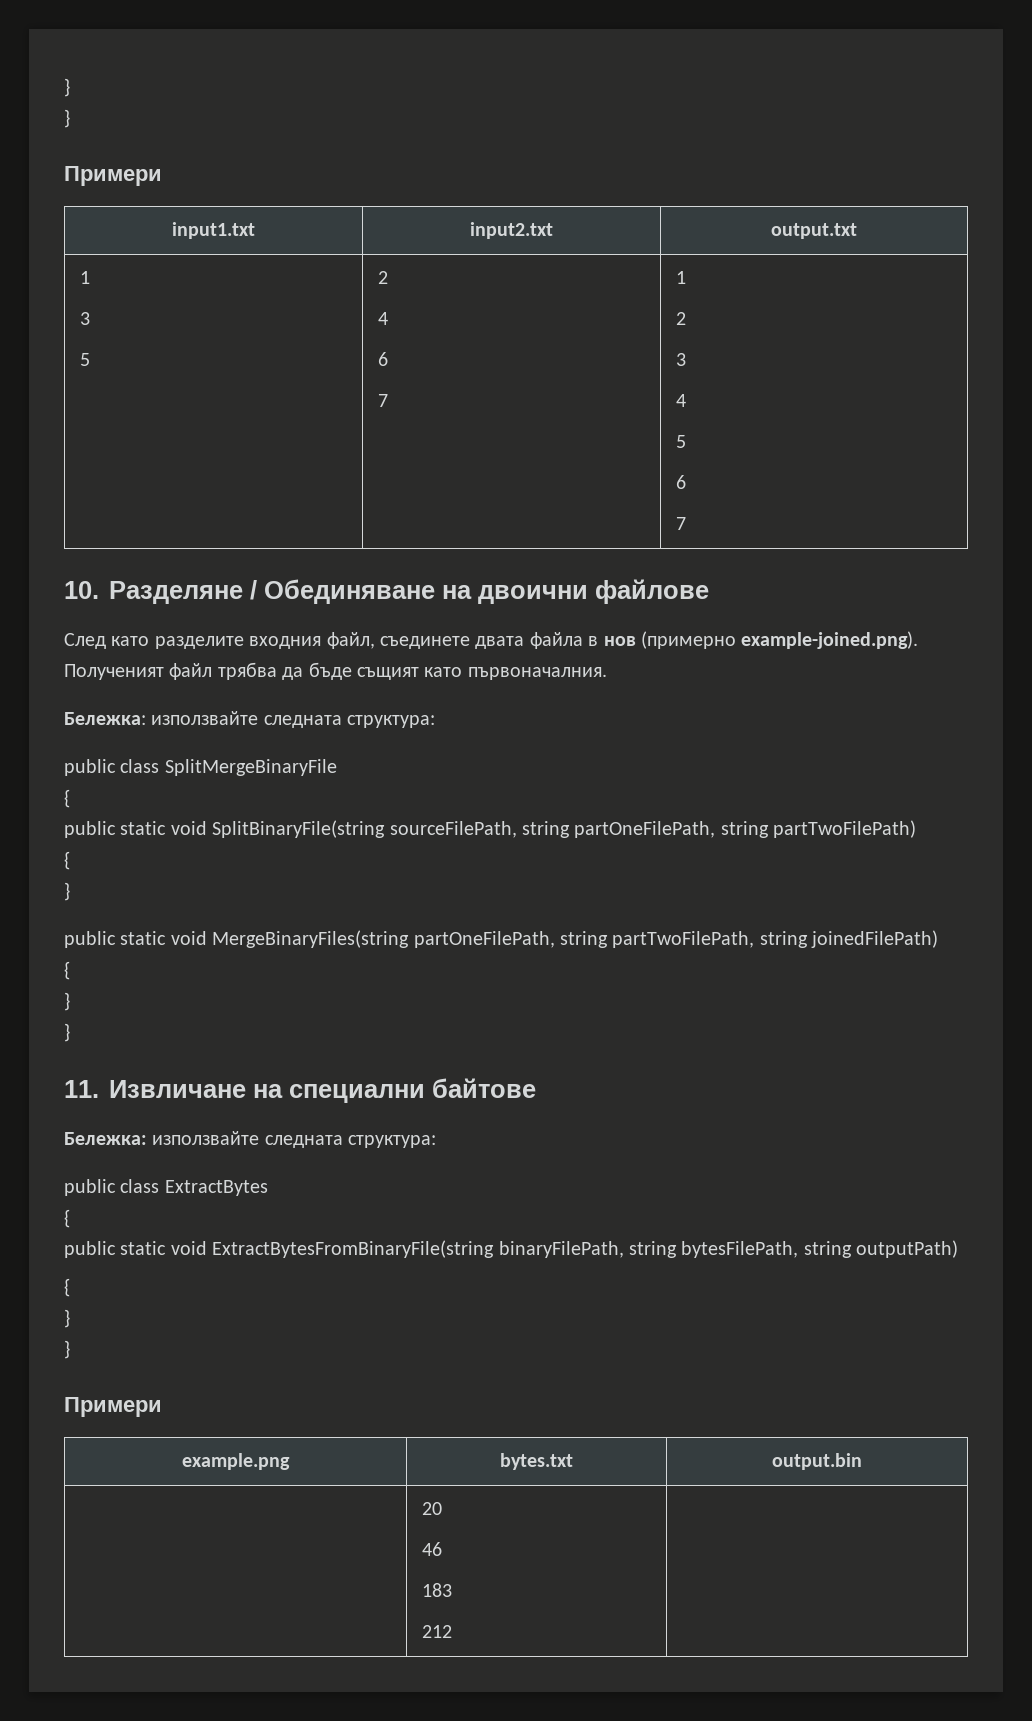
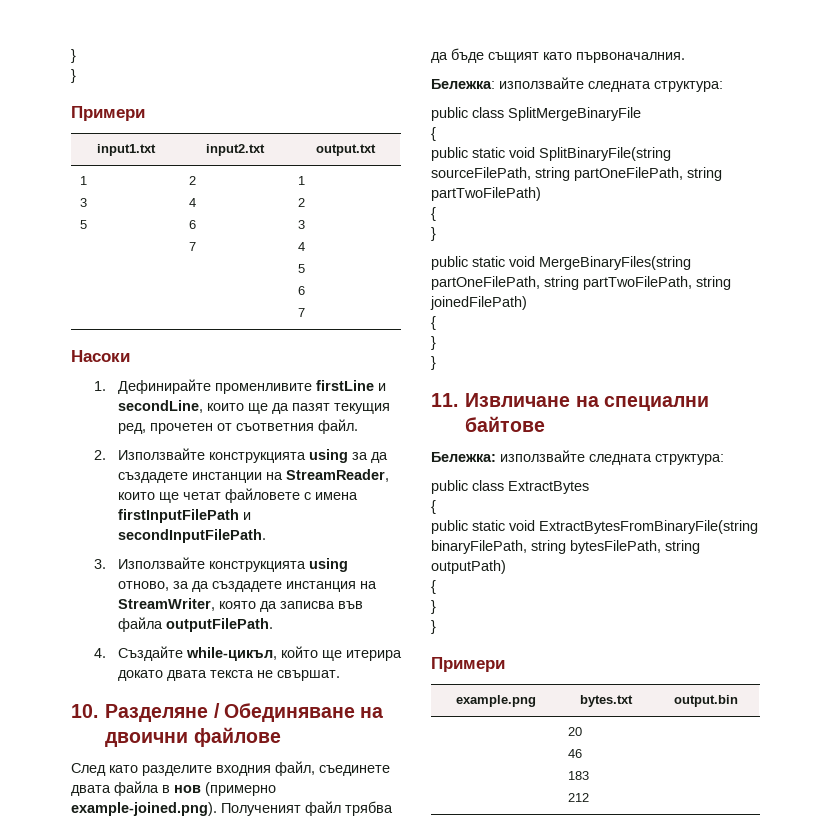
(686, 523) none -> [71,350,130,362] [94,379,386,394] [117,400,390,414] [117,419,358,434] [94,448,388,463] [117,469,389,483] [117,488,358,503] [117,509,251,523] [117,529,266,543] [94,557,348,572] [117,581,377,592] [117,598,363,612] [117,617,273,632] [94,646,402,661] [117,670,340,681] // Насоки // 1. Дефинирайте променливите firstLine и secondLine, които ще да пазят текущия ред, прочетен от съответния файл. // 2. Използвайте конструкцията using за да създадете инстанции на StreamReader, които ще четат файловете с имена firstInputFilePath и secondInputFilePath. // 3. Използвайте конструкцията using отново, за да създадете инстанция на StreamWriter, която да записва във файла outputFilePath. // 4. Създайте while-цикъл, който ще итерира докато двата текста не свършат.

